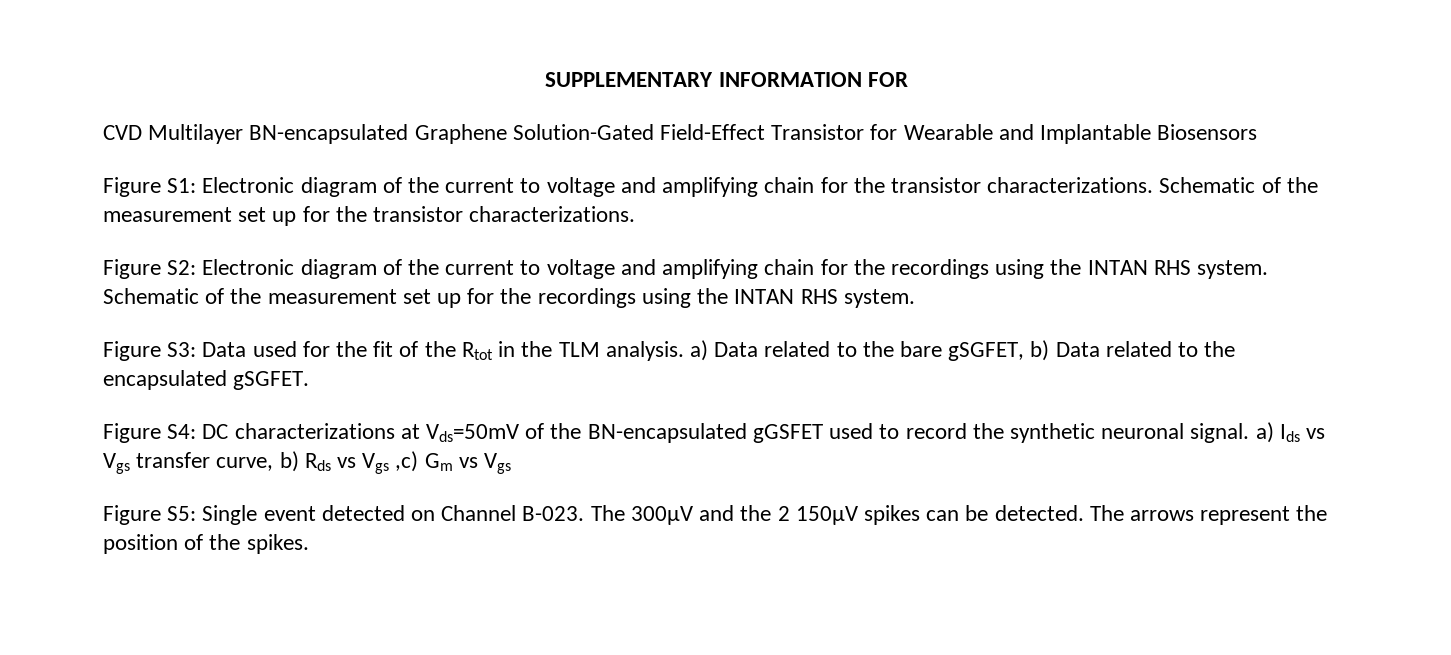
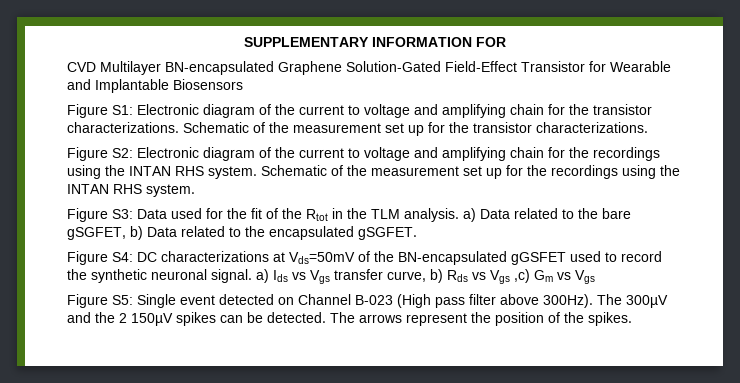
[522,506,585,521] B-023. -> [355,294,593,308] B-023 (High pass filter above 300Hz).

